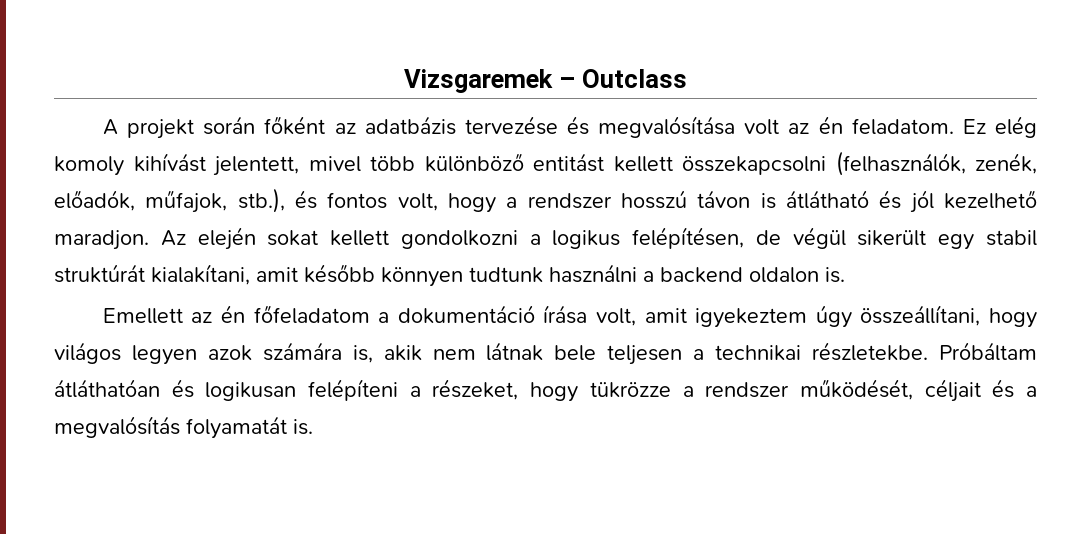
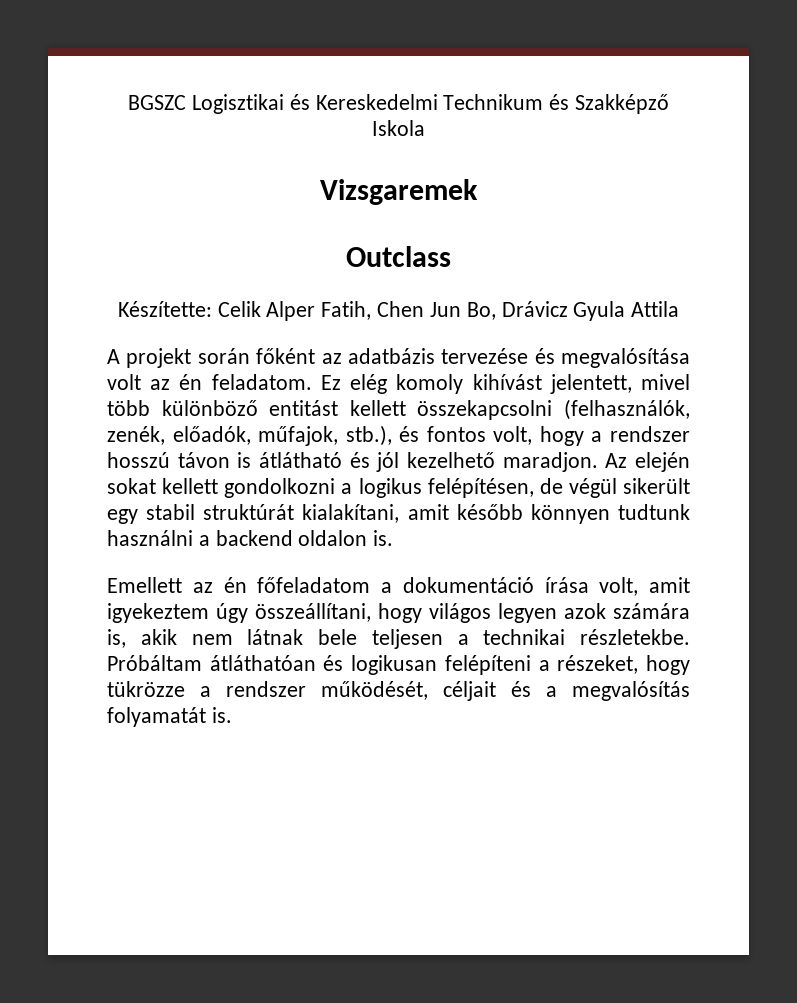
(404, 81) none -> [128,94,669,114] [372,120,425,136] BGSZC Logisztikai és Kereskedelmi Technikum és Szakképző Iskola //
[559,77,575,88] – -> (478, 192) //
(687, 78) none -> [117,301,680,321] // Készítette: Celik Alper Fatih, Chen Jun Bo, Drávicz Gyula Attila

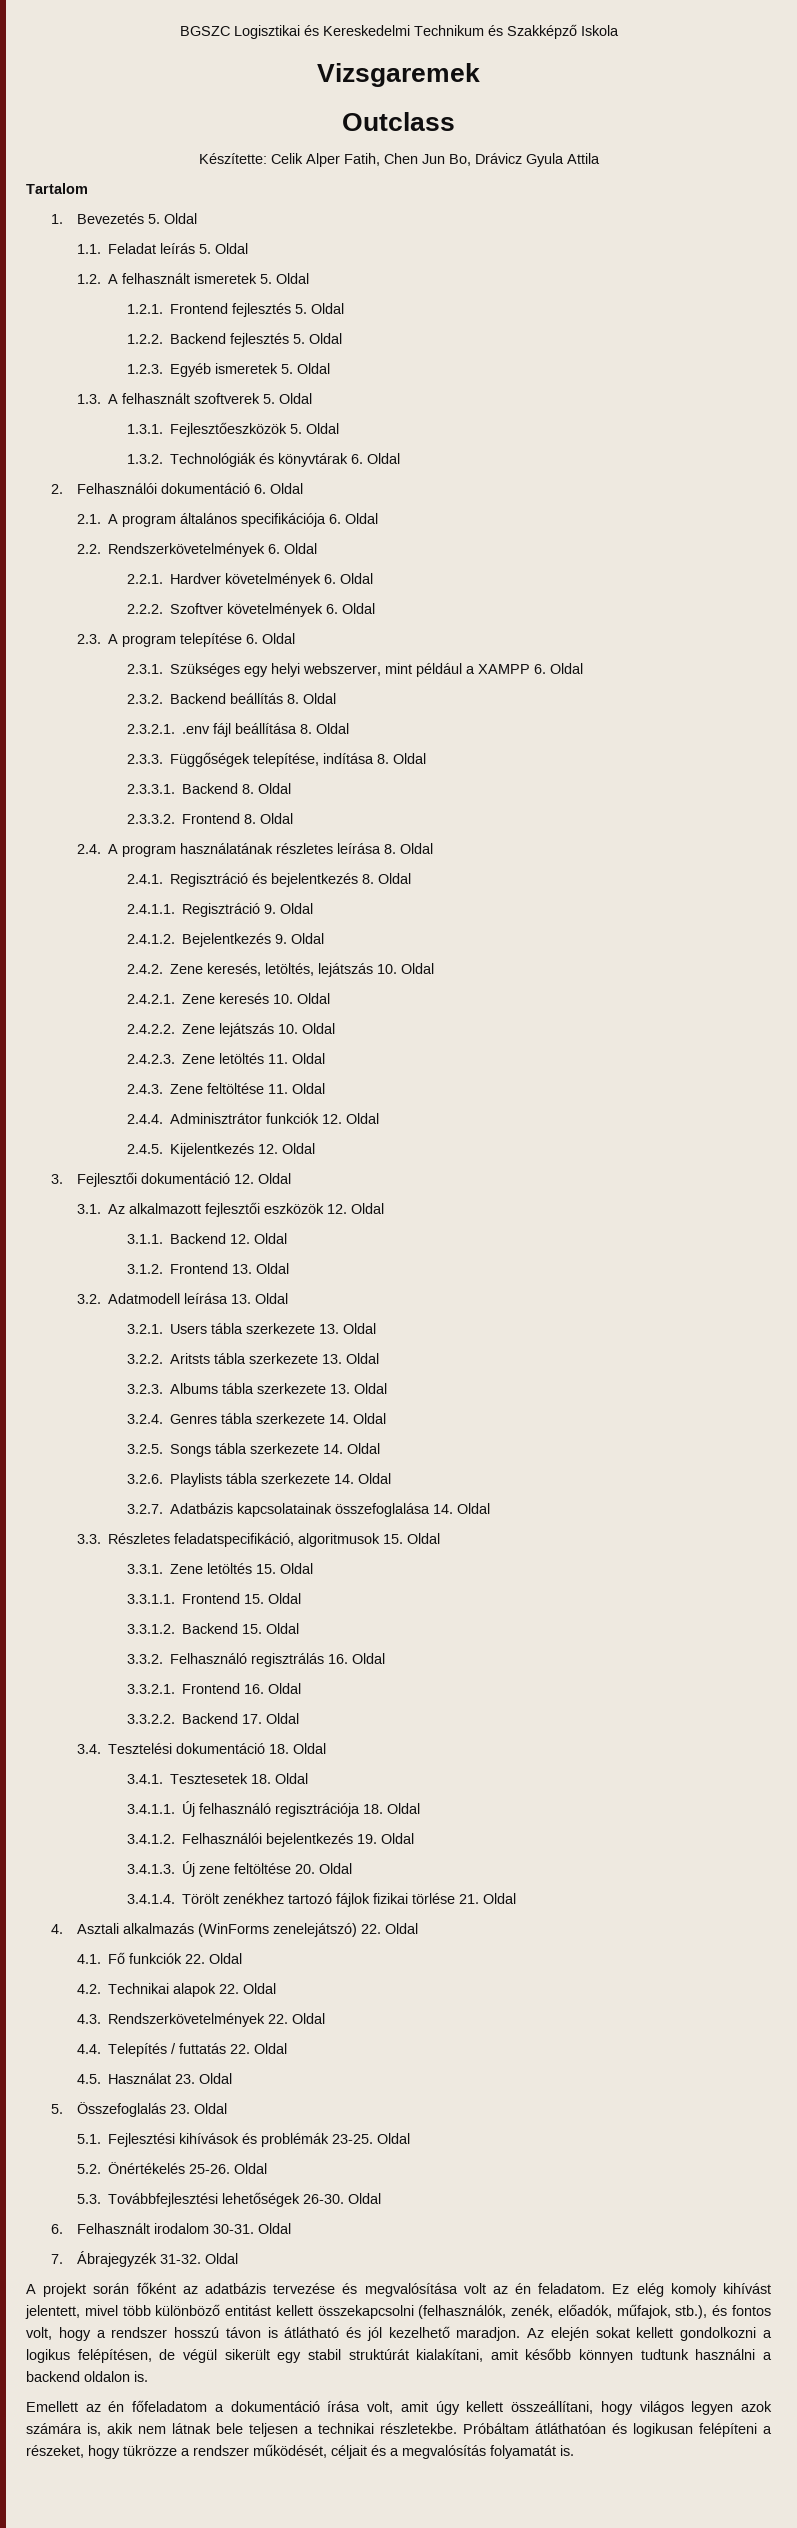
(680, 309) none -> [26,183,88,194] [51,213,197,224] [76,243,248,254] [76,273,309,284] [127,303,345,317] [127,333,343,347] [127,363,331,377] [76,393,312,404] [127,422,340,437] [127,453,401,467] [51,483,303,494] [76,513,378,527] [76,543,317,557] [127,573,374,587] [127,603,376,617] [76,633,295,647] [127,663,584,677] [127,693,337,704] [127,723,350,737] [127,752,427,767] [127,783,292,794] [127,813,294,824] [76,843,433,857] [127,873,412,887] [127,903,314,917] [127,933,325,947] [127,963,435,977] [127,993,331,1004] [127,1023,336,1037] [127,1053,326,1064] [127,1083,326,1094] [127,1113,380,1124] [127,1143,316,1157] [51,1172,291,1187] [76,1202,384,1217] [127,1233,288,1244] [127,1263,290,1274] [76,1293,288,1304] [127,1323,377,1334] [127,1353,380,1364] [127,1383,388,1394] [127,1413,387,1424] [127,1443,381,1457] [127,1473,392,1487] [127,1503,491,1517] [76,1533,440,1547] [127,1563,314,1574] [127,1593,302,1604] [127,1623,300,1634] [127,1653,386,1667] [127,1683,302,1694] [127,1713,300,1724] [76,1743,326,1754] [127,1773,309,1784] [127,1801,421,1817] [127,1833,415,1847] [127,1861,353,1877] [127,1893,517,1907] [51,1923,418,1937] [76,1952,242,1964] [76,1983,276,1997] [76,2013,325,2027] [76,2043,287,2057] [76,2073,232,2084] [51,2102,227,2117] [76,2133,410,2147] [76,2162,267,2174] [76,2192,381,2207] [51,2223,291,2234] [51,2251,238,2267] // Tartalom // 1. Bevezetés 5. Oldal // 1.1. Feladat leírás 5. Oldal // 1.2. A felhasznált ismeretek 5. Oldal // 1.2.1. Frontend fejlesztés 5. Oldal // 1.2.2. Backend fejlesztés 5. Oldal // 1.2.3. Egyéb ismeretek 5. Oldal // 1.3. A felhasznált szoftverek 5. Oldal // 1.3.1. Fejlesztőeszközök 5. Oldal // 1.3.2. Technológiák és könyvtárak 6. Oldal // 2. Felhasználói dokumentáció 6. Oldal // 2.1. A program általános specifikációja 6. Oldal // 2.2. Rendszerkövetelmények 6. Oldal // 2.2.1. Hardver követelmények 6. Oldal // 2.2.2. Szoftver követelmények 6. Oldal // 2.3. A program telepítése 6. Oldal // 2.3.1. Szükséges egy helyi webszerver, mint például a XAMPP 6. Oldal // 2.3.2. Backend beállítás 8. Oldal // 2.3.2.1. .env fájl beállítása 8. Oldal // 2.3.3. Függőségek telepítése, indítása 8. Oldal // 2.3.3.1. Backend 8. Oldal // 2.3.3.2. Frontend 8. Oldal // 2.4. A program használatának részletes leírása 8. Oldal // 2.4.1. Regisztráció és bejelentkezés 8. Oldal // 2.4.1.1. Regisztráció 9. Oldal // 2.4.1.2. Bejelentkezés 9. Oldal // 2.4.2. Zene keresés, letöltés, lejátszás 10. Oldal // 2.4.2.1. Zene keresés 10. Oldal // 2.4.2.2. Zene lejátszás 10. Oldal // 2.4.2.3. Zene letöltés 11. Oldal // 2.4.3. Zene feltöltése 11. Oldal // 2.4.4. Adminisztrátor funkciók 12. Oldal // 2.4.5. Kijelentkezés 12. Oldal // 3. Fejlesztői dokumentáció 12. Oldal // 3.1. Az alkalmazott fejlesztői eszközök 12. Oldal // 3.1.1. Backend 12. Oldal // 3.1.2. Frontend 13. Oldal // 3.2. Adatmodell leírása 13. Oldal // 3.2.1. Users tábla szerkezete 13. Oldal // 3.2.2. Aritsts tábla szerkezete 13. Oldal // 3.2.3. Albums tábla szerkezete 13. Oldal // 3.2.4. Genres tábla szerkezete 14. Oldal // 3.2.5. Songs tábla szerkezete 14. Oldal // 3.2.6. Playlists tábla szerkezete 14. Oldal // 3.2.7. Adatbázis kapcsolatainak összefoglalása 14. Oldal // 3.3. Részletes feladatspecifikáció, algoritmusok 15. Oldal // 3.3.1. Zene letöltés 15. Oldal // 3.3.1.1. Frontend 15. Oldal // 3.3.1.2. Backend 15. Oldal // 3.3.2. Felhasználó regisztrálás 16. Oldal // 3.3.2.1. Frontend 16. Oldal // 3.3.2.2. Backend 17. Oldal // 3.4. Tesztelési dokumentáció 18. Oldal // 3.4.1. Tesztesetek 18. Oldal // 3.4.1.1. Új felhasználó regisztrációja 18. Oldal // 3.4.1.2. Felhasználói bejelentkezés 19. Oldal // 3.4.1.3. Új zene feltöltése 20. Oldal // 3.4.1.4. Törölt zenékhez tartozó fájlok fizikai törlése 21. Oldal // 4. Asztali alkalmazás (WinForms zenelejátszó) 22. Oldal // 4.1. Fő funkciók 22. Oldal // 4.2. Technikai alapok 22. Oldal // 4.3. Rendszerkövetelmények 22. Oldal // 4.4. Telepítés / futtatás 22. Oldal // 4.5. Használat 23. Oldal // 5. Összefoglalás 23. Oldal // 5.1. Fejlesztési kihívások és problémák 23-25. Oldal // 5.2. Önértékelés 25-26. Oldal // 5.3. Továbbfejlesztési lehetőségek 26-30. Oldal // 6. Felhasznált irodalom 30-31. Oldal // 7. Ábrajegyzék 31-32. Oldal
[107,603,248,623] igyekeztem úgy -> [435,2401,504,2415] úgy kellett

